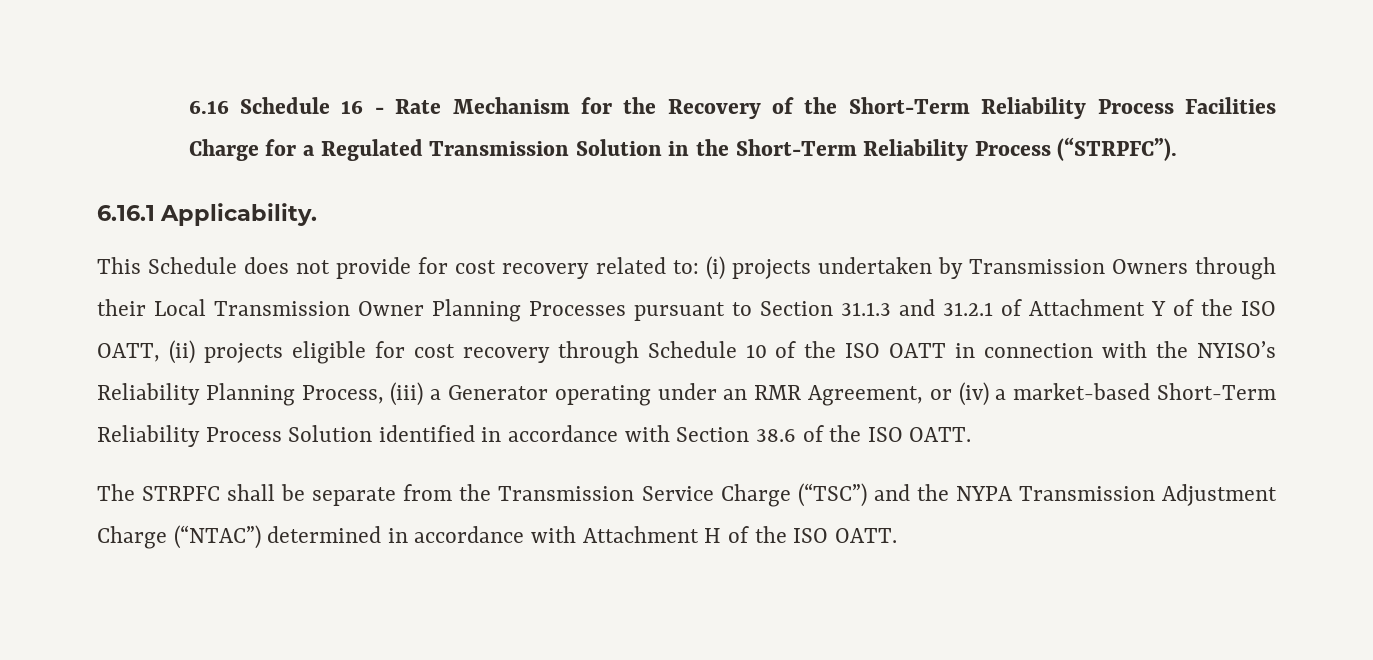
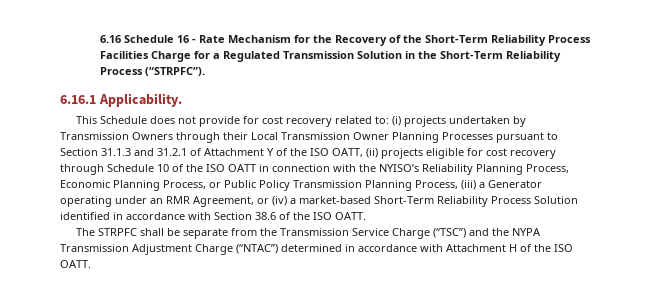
(384, 394) none -> [60,180,458,191] Economic Planning Process, or Public Policy Transmission Planning Process,

